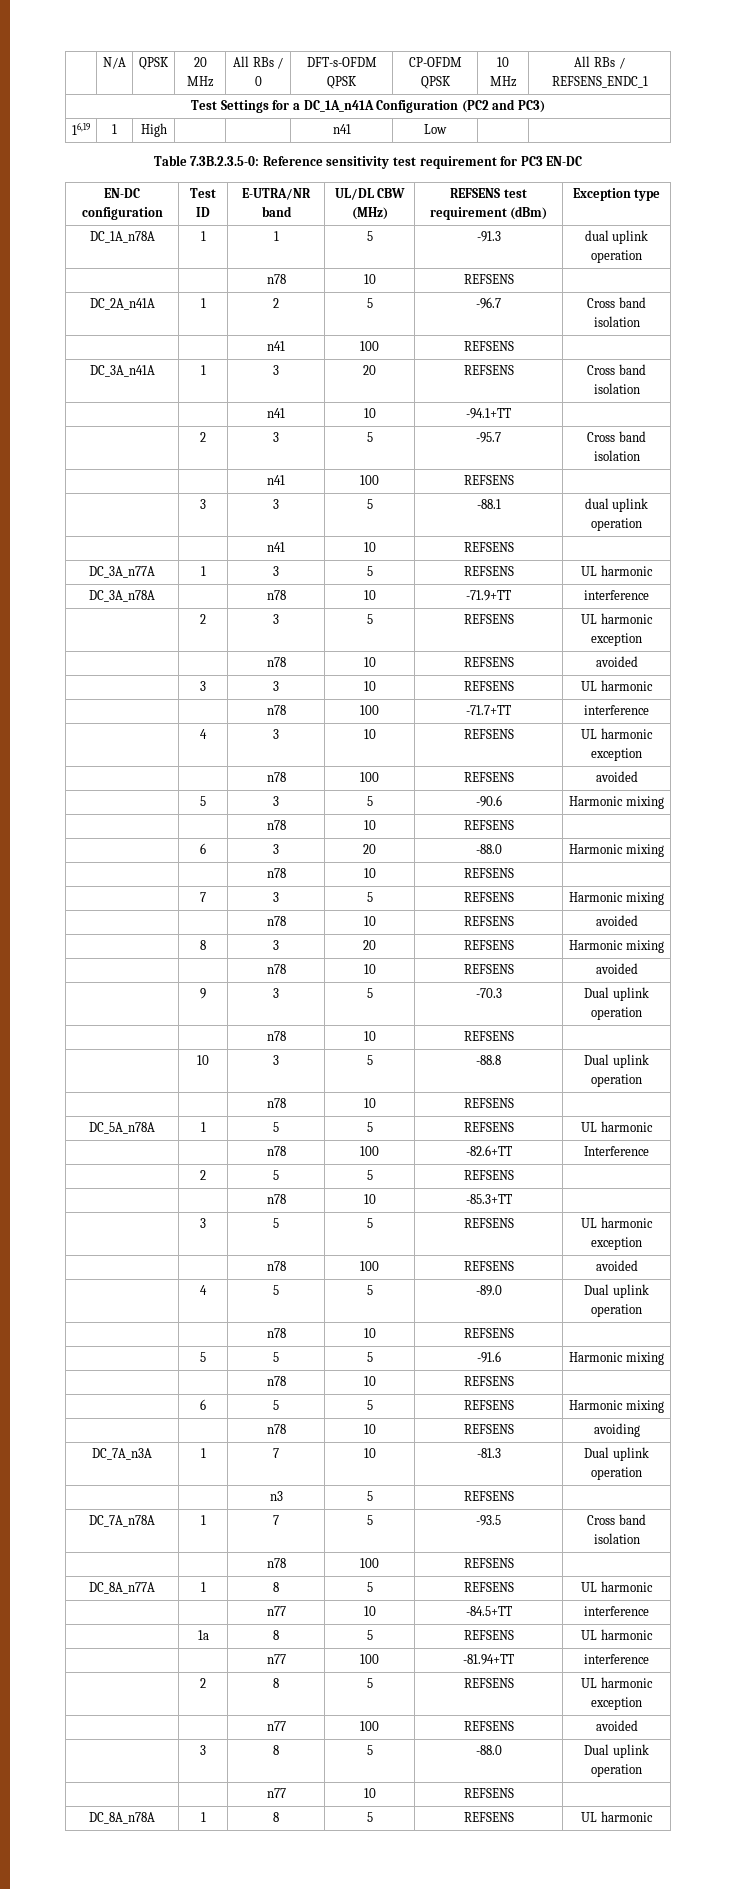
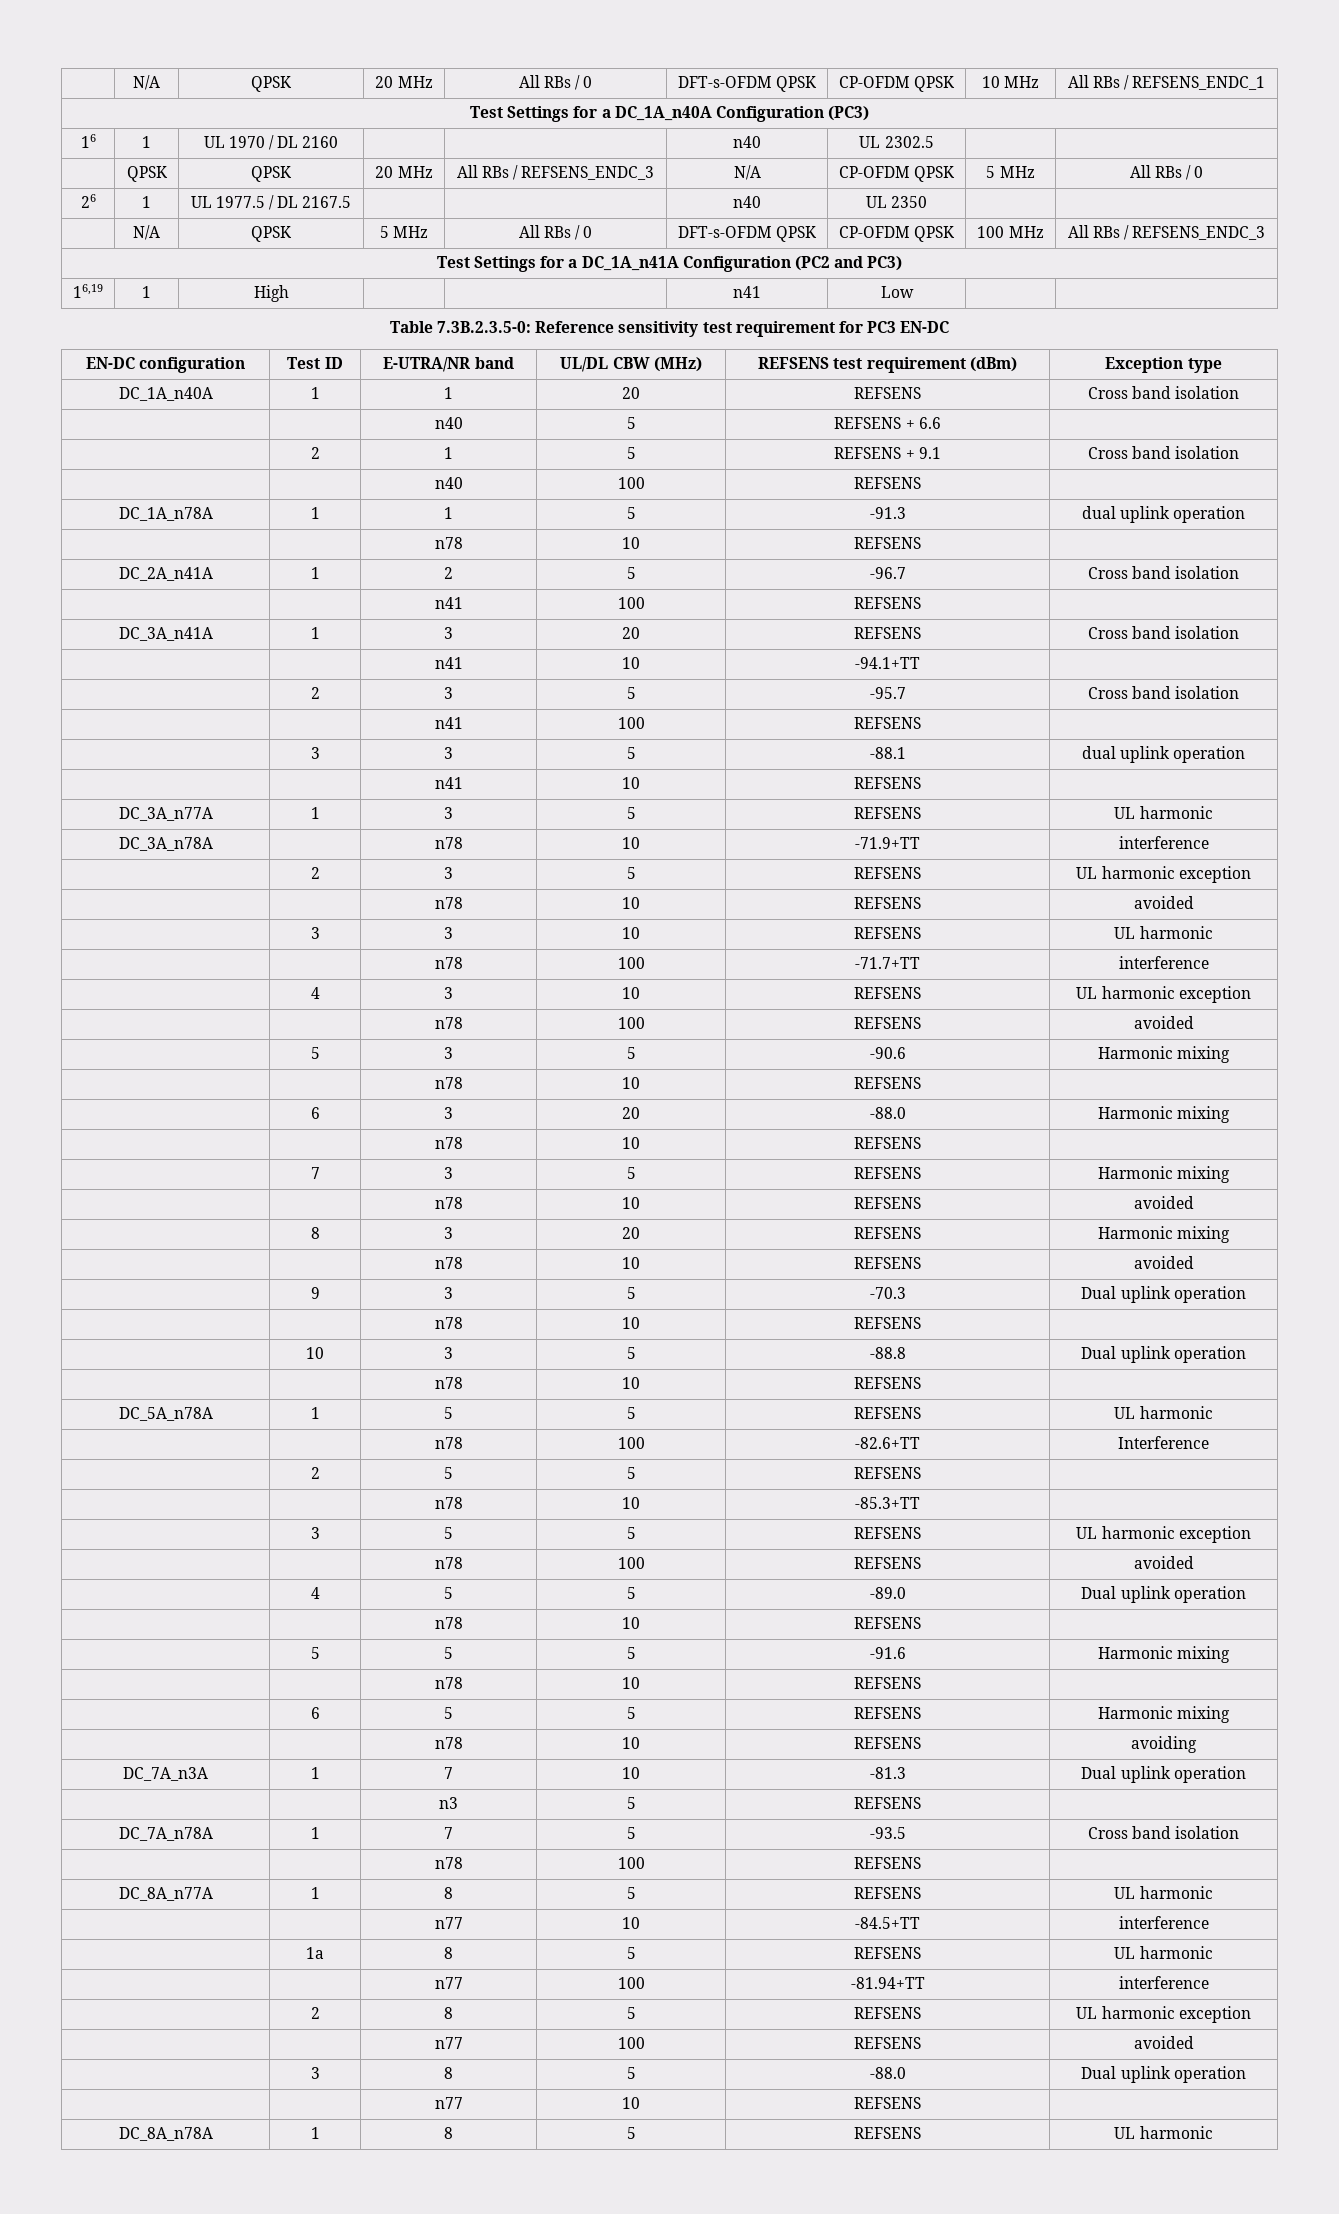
(648, 82) none -> [469,106,870,122] [80,134,96,148] [142,136,151,148] [203,135,339,150] [733,136,761,148] [859,136,934,148] [126,166,168,182] [250,166,292,182] [375,166,433,178] [456,165,655,180] [733,165,761,180] [838,166,956,182] [986,166,1035,178] [1129,165,1204,180] [80,194,96,208] [142,196,151,208] [190,195,352,210] [733,196,761,208] [865,196,928,208] [133,225,160,240] [250,226,292,242] [379,226,429,238] [518,225,593,240] [677,226,818,242] [838,226,956,242] [977,226,1044,238] [1067,225,1266,240] // Test Settings for a DC_1A_n40A Configuration (PC3) // 16 | 1 | UL 1970 / DL 2160 | | | n40 | UL 2302.5 | | // | QPSK | QPSK | 20 MHz | All RBs / REFSENS_ENDC_3 | N/A | CP-OFDM QPSK | 5 MHz | All RBs / 0 // 26 | 1 | UL 1977.5 / DL 2167.5 | | | n40 | UL 2350 | | // | N/A | QPSK | 5 MHz | All RBs / 0 | DFT-s-OFDM QPSK | CP-OFDM QPSK | 100 MHz | All RBs / REFSENS_ENDC_3
(661, 195) none -> [118,387,213,401] [310,387,320,399] [444,387,453,399] [622,387,640,399] [854,387,921,399] [1087,386,1240,399] [434,417,463,429] [626,417,636,429] [834,417,941,429] [310,447,320,459] [444,447,453,459] [626,447,636,459] [834,447,941,459] [1087,446,1240,459] [434,477,463,489] [617,477,645,489] [854,477,921,489] // DC_1A_n40A | 1 | 1 | 20 | REFSENS | Cross band isolation // | | n40 | 5 | REFSENS + 6.6 | // | 2 | 1 | 5 | REFSENS + 9.1 | Cross band isolation // | | n40 | 100 | REFSENS |

